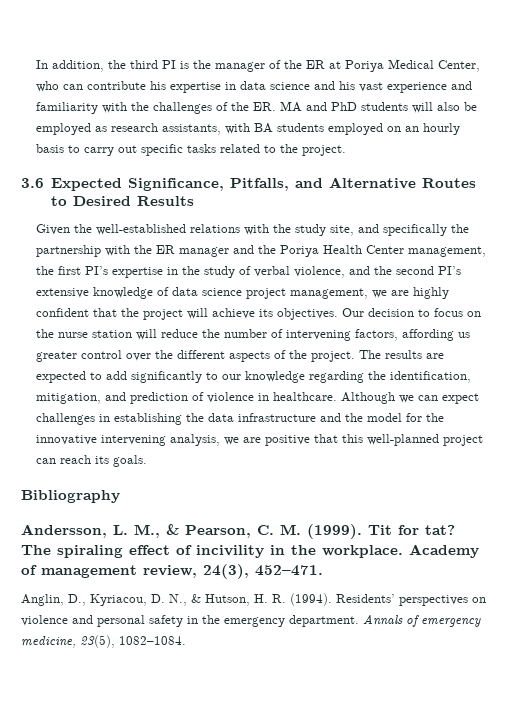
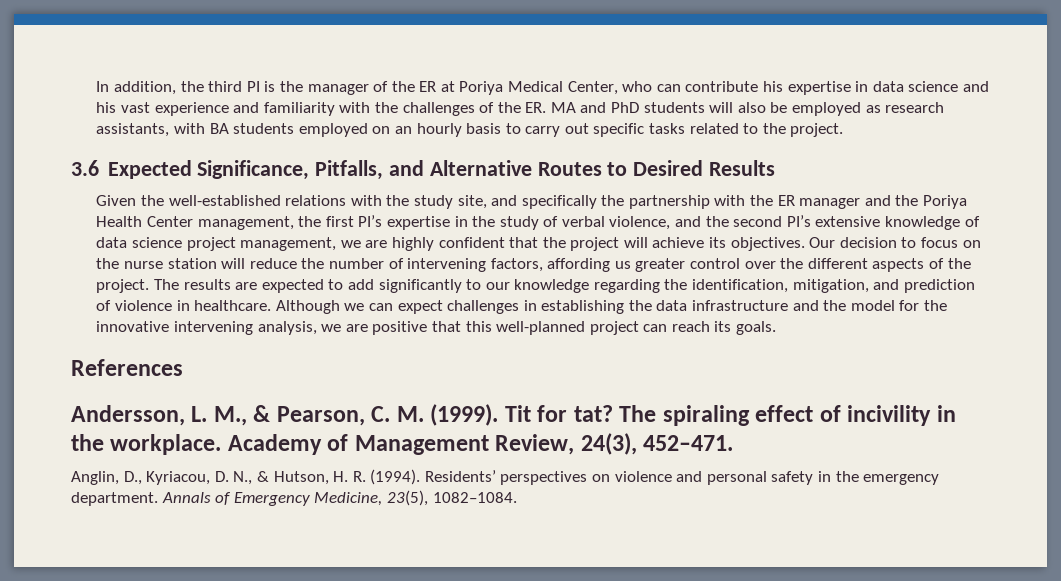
[21,490,120,503] Bibliography -> [71,359,183,376] References
[41,565,197,578] management review, -> [354,434,575,455] Management Review,
[421,618,481,627] [21,636,76,648] emergency medicine, -> [233,492,383,506] Emergency Medicine,

